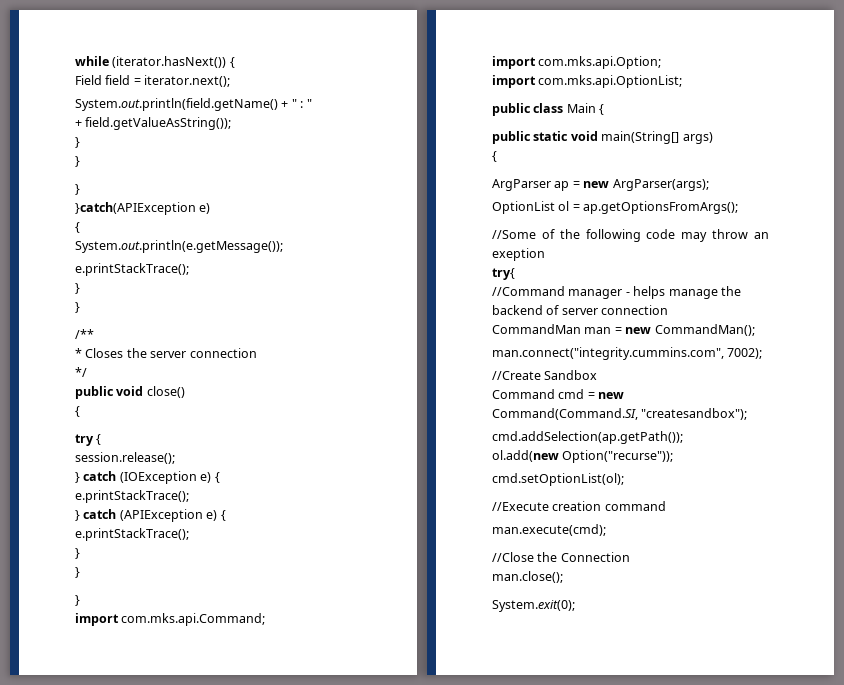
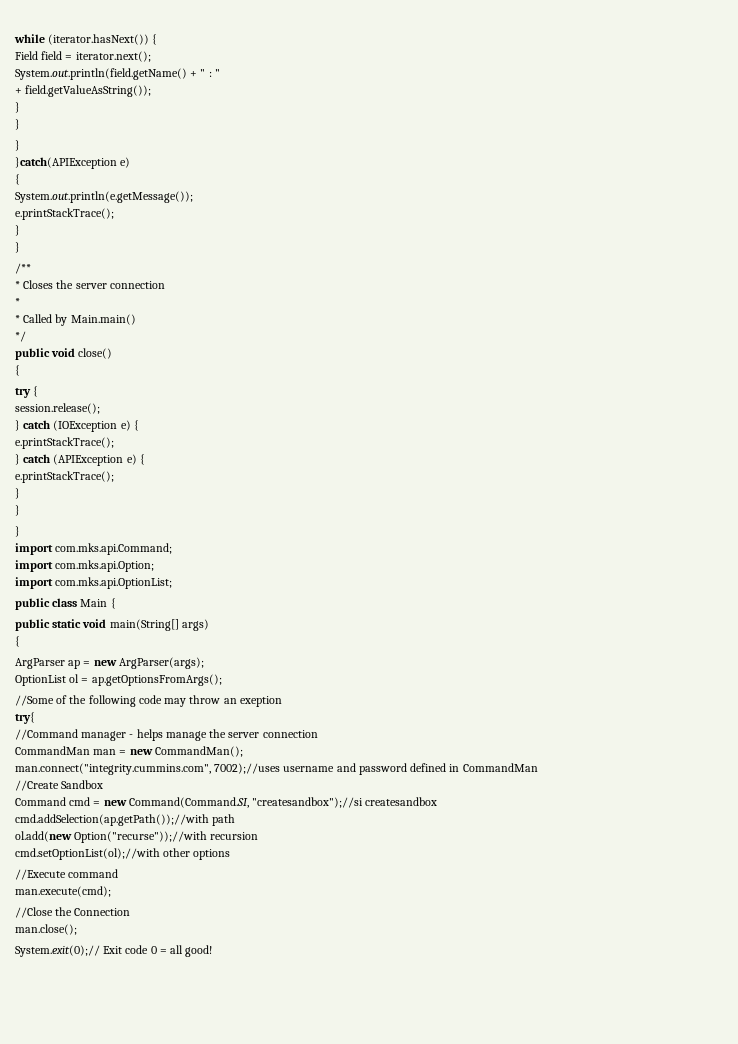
(257, 353) none -> [15,298,20,306] [15,314,136,326] // * // * Called by Main.main()
[492,305,560,315] backend of -> (227, 733) none
[727,348,763,359] 7002); -> [214,763,538,775] 7002);//uses username and password defined in CommandMan
[641,408,748,420] [492,431,683,444] [492,450,674,463] [492,473,624,486] "createsandbox"); // cmd.addSelection(ap.getPath()); // ol.add(new Option("recurse")); // cmd.setOptionList(ol); -> [252,797,438,808] [15,814,236,826] [15,831,259,843] [15,848,231,860] "createsandbox");//si createsandbox // cmd.addSelection(ap.getPath());//with path // ol.add(new Option("recurse"));//with recursion // cmd.setOptionList(ol);//with other options
[552,501,602,511] creation -> (66, 874) none
[492,600,575,612] System.exit(0); -> [15,945,213,957] System.exit(0);// Exit code 0 = all good!

